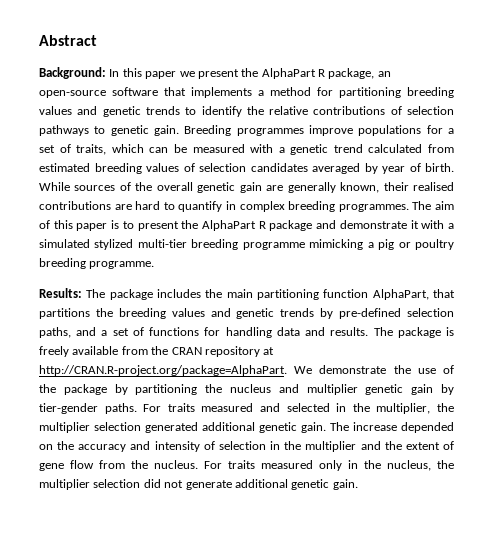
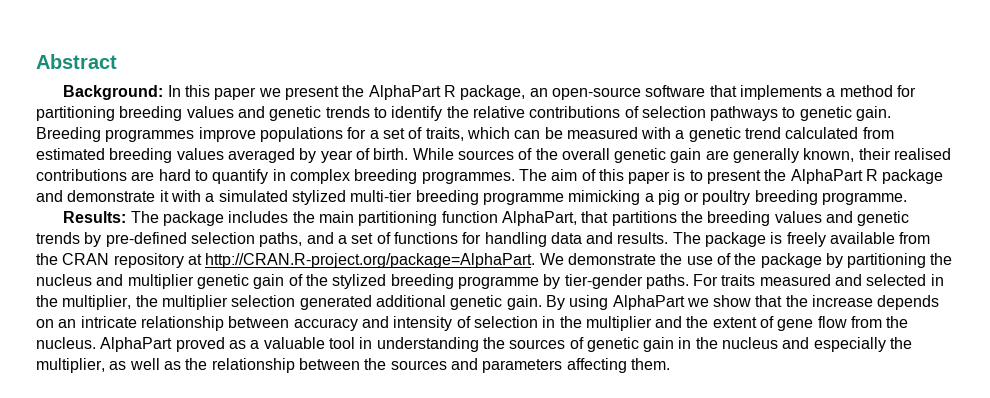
[183,163,308,172] of selection candidates -> (224, 154) none
(434, 389) none -> [288,274,539,289] of the stylized breeding programme
[330,422,454,433] [39,441,75,450] The increase depended on the -> [545,295,940,310] [36,316,290,331] By using AlphaPart we show that the increase depends on an intricate relationship between
[204,460,454,471] [39,479,358,490] For traits measured only in the nucleus, the multiplier selection did not generate additional genetic gain. -> [100,337,913,352] [36,358,670,373] AlphaPart proved as a valuable tool in understanding the sources of genetic gain in the nucleus and especially the multiplier, as well as the relationship between the sources and parameters affecting them.

